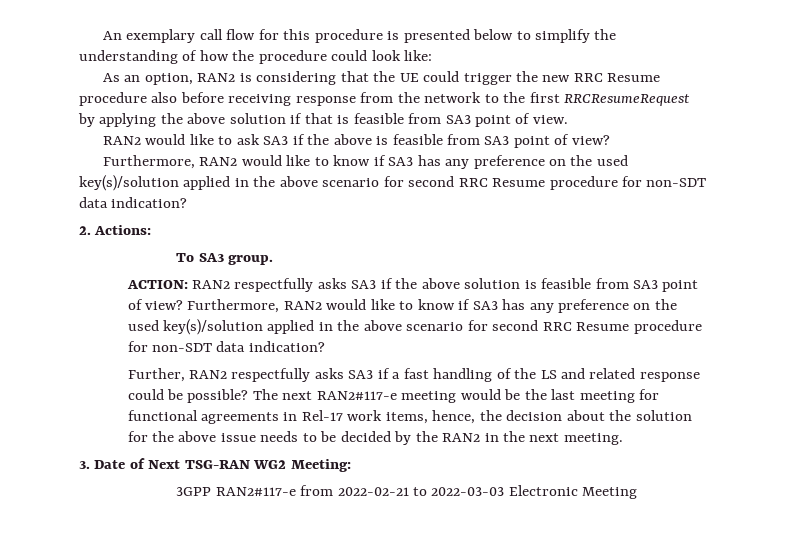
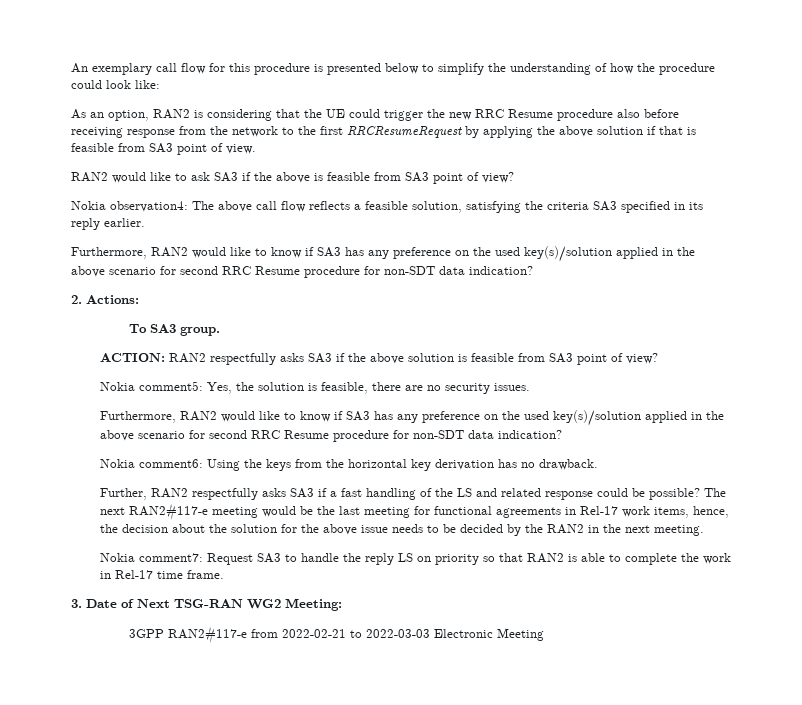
(610, 140) none -> [71,201,703,213] [71,218,145,230] // Nokia observation4: The above call flow reflects a feasible solution, satisfying the criteria SA3 specified in its reply earlier.
(184, 305) none -> [99,381,530,394] // Nokia comment5: Yes, the solution is feasible, there are no security issues. //
(325, 346) none -> [99,459,598,471] // Nokia comment6: Using the keys from the horizontal key derivation has no drawback.
(623, 439) none -> [99,553,731,565] [99,570,224,579] // Nokia comment7: Request SA3 to handle the reply LS on priority so that RAN2 is able to complete the work in Rel-17 time frame.

